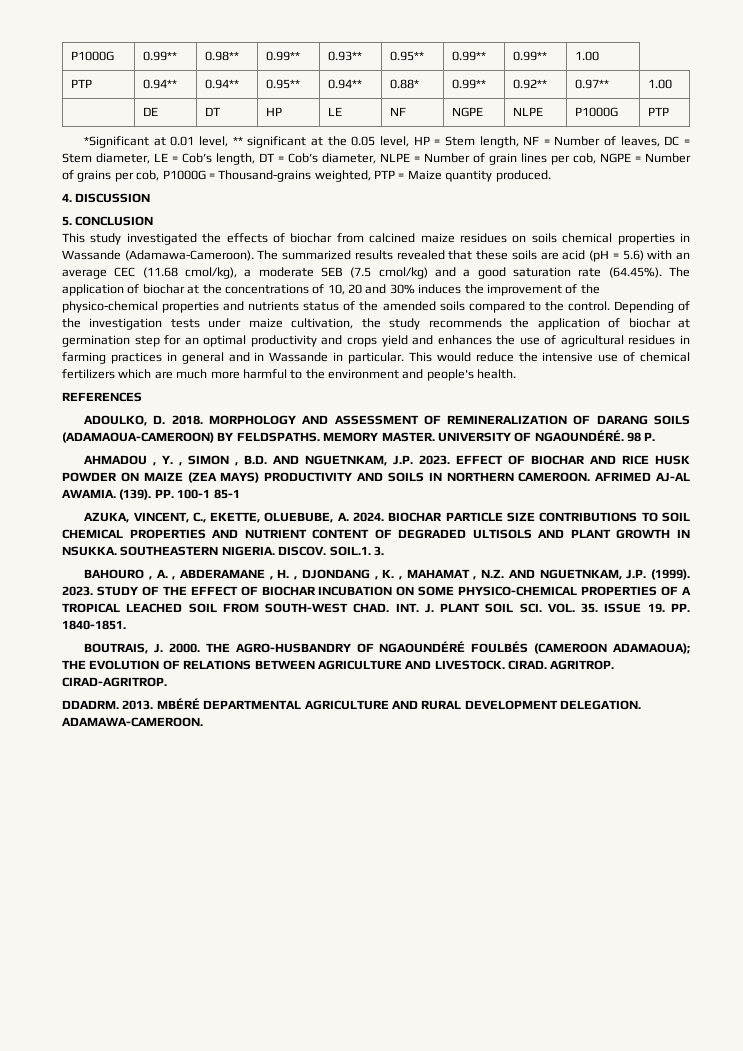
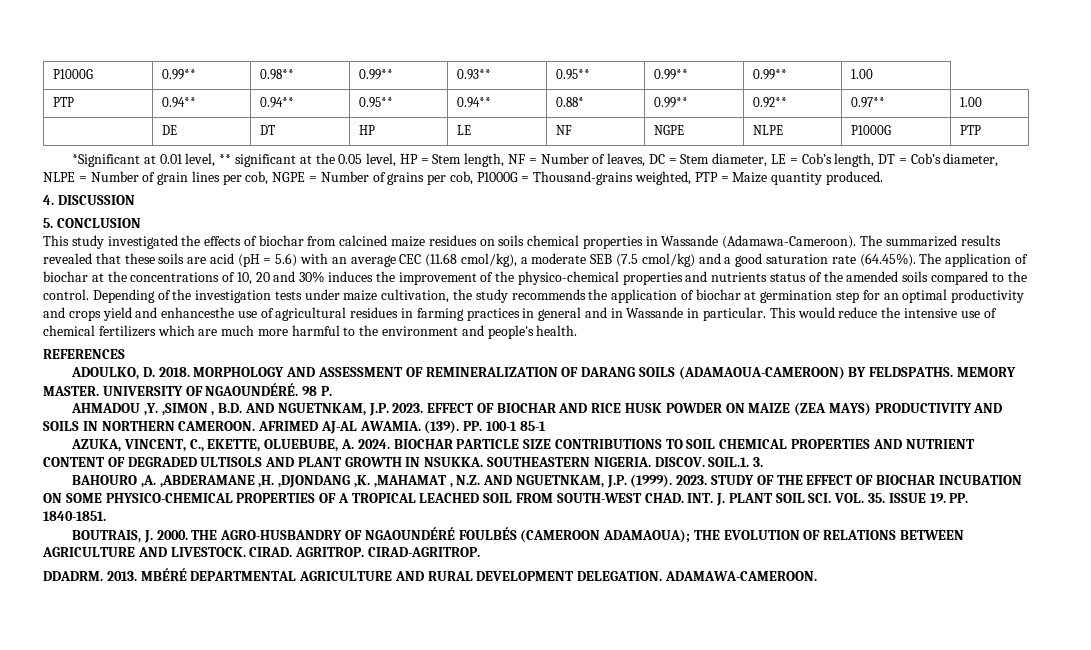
[437,335,516,345] enhances the -> [161,307,235,318] enhancesthe
[153,455,230,466] , Y. , SIMON -> [143,403,208,416] ,Y. ,SIMON
[148,569,470,580] , A. , ABDERAMANE , H. , DJONDANG , K. , MAHAMAT -> [140,475,447,488] ,A. ,ABDERAMANE ,H. ,DJONDANG ,K. ,MAHAMAT

